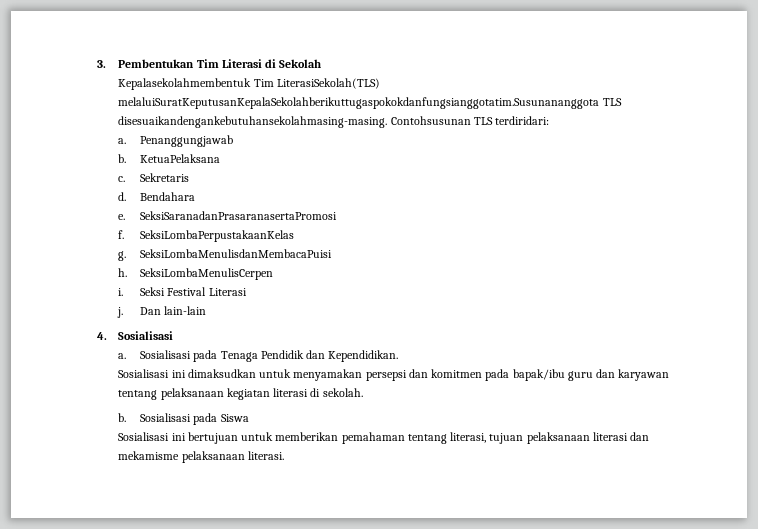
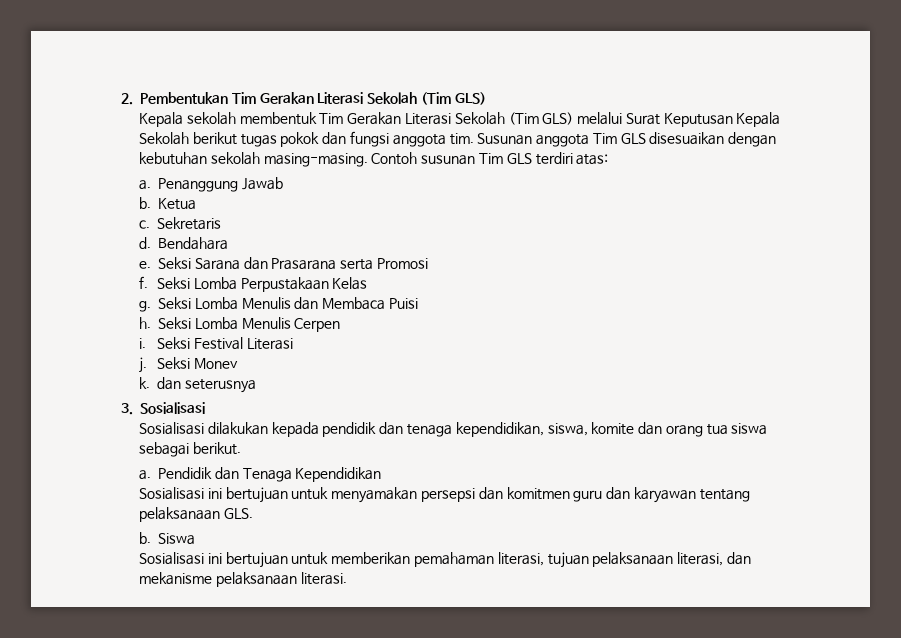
[96,60,106,68] 3. -> [121,93,134,105] 2.
[221,59,322,68] [118,78,380,90] [118,97,622,109] [118,116,550,128] [118,135,234,147] [118,154,221,163] Literasi di Sekolah // Kepalasekolahmembentuk Tim LiterasiSekolah(TLS) melaluiSuratKeputusanKepalaSekolahberikuttugaspokokdanfungsianggotatim.Susunananggota TLS disesuaikandengankebutuhansekolahmasing-masing. Contohsusunan TLS terdiridari: // a. Penanggungjawab // b. KetuaPelaksana -> [259,92,486,105] [139,112,781,127] [139,131,777,147] [139,152,609,167] [139,177,283,192] [139,197,197,210] Gerakan Literasi Sekolah (Tim GLS) // Kepala sekolah membentuk Tim Gerakan Literasi Sekolah (Tim GLS) melalui Surat Keputusan Kepala Sekolah berikut tugas pokok dan fungsi anggota tim. Susunan anggota Tim GLS disesuaikan dengan kebutuhan sekolah masing-masing. Contoh susunan Tim GLS terdiri atas: // a. Penanggung Jawab // b. Ketua
[140,211,338,220] [118,230,295,242] [118,249,333,261] [118,268,274,280] SeksiSaranadanPrasaranasertaPromosi // f. SeksiLombaPerpustakaanKelas // g. SeksiLombaMenulisdanMembacaPuisi // h. SeksiLombaMenulisCerpen -> [158,257,429,270] [139,276,368,292] [139,297,419,312] [139,317,341,332] Seksi Sarana dan Prasarana serta Promosi // f. Seksi Lomba Perpustakaan Kelas // g. Seksi Lomba Menulis dan Membaca Puisi // h. Seksi Lomba Menulis Cerpen
[140,306,207,315] [96,331,174,340] [118,350,399,362] [118,369,256,378] Dan lain-lain // 4. Sosialisasi // a. Sosialisasi pada Tenaga Pendidik dan Kependidikan. // Sosialisasi ini dimaksudkan -> [157,357,238,369] [139,377,256,393] [121,402,206,415] [139,422,768,437] [139,442,241,457] [139,467,382,482] [139,487,288,503] Seksi Monev // k. dan seterusnya // 3. Sosialisasi // Sosialisasi dilakukan kepada pendidik dan tenaga kependidikan, siswa, komite dan orang tua siswa sebagai berikut. // a. Pendidik dan Tenaga Kependidikan // Sosialisasi ini bertujuan
[485,369,565,381] pada bapak/ibu -> (570, 493) none
[226,388,363,400] [118,413,218,425] kegiatan literasi di sekolah. // b. Sosialisasi pada -> [223,508,253,519] [139,532,152,544] GLS. // b.
[407,434,447,444] tentang -> (495, 559) none
[592,432,650,441] [118,451,180,460] literasi dan mekamisme -> [677,552,751,566] [139,572,213,585] literasi, dan mekanisme

